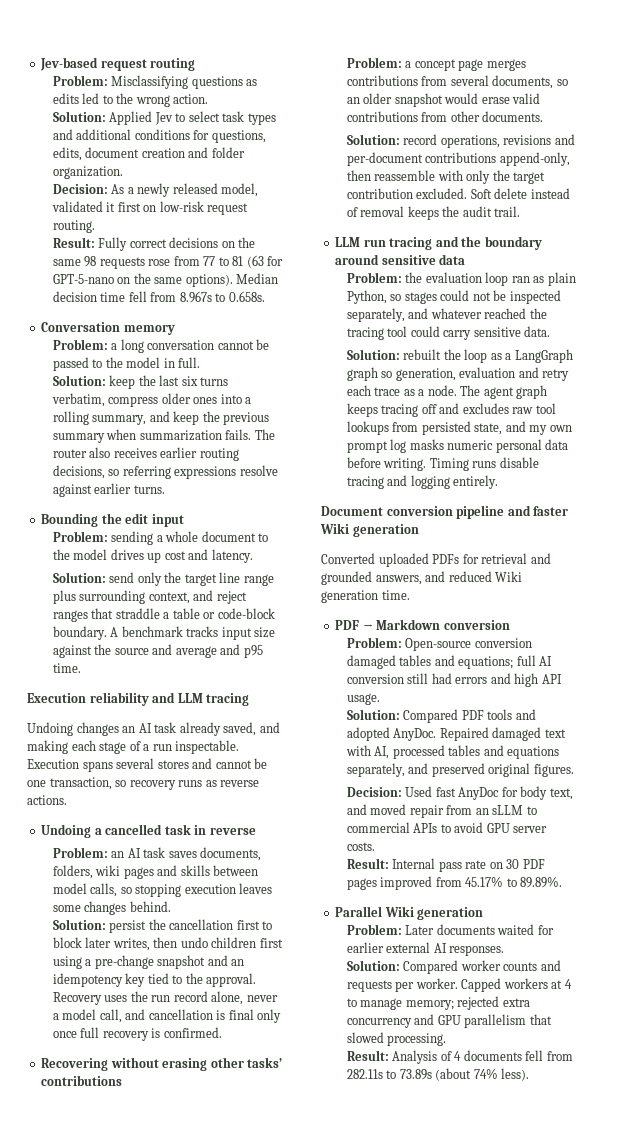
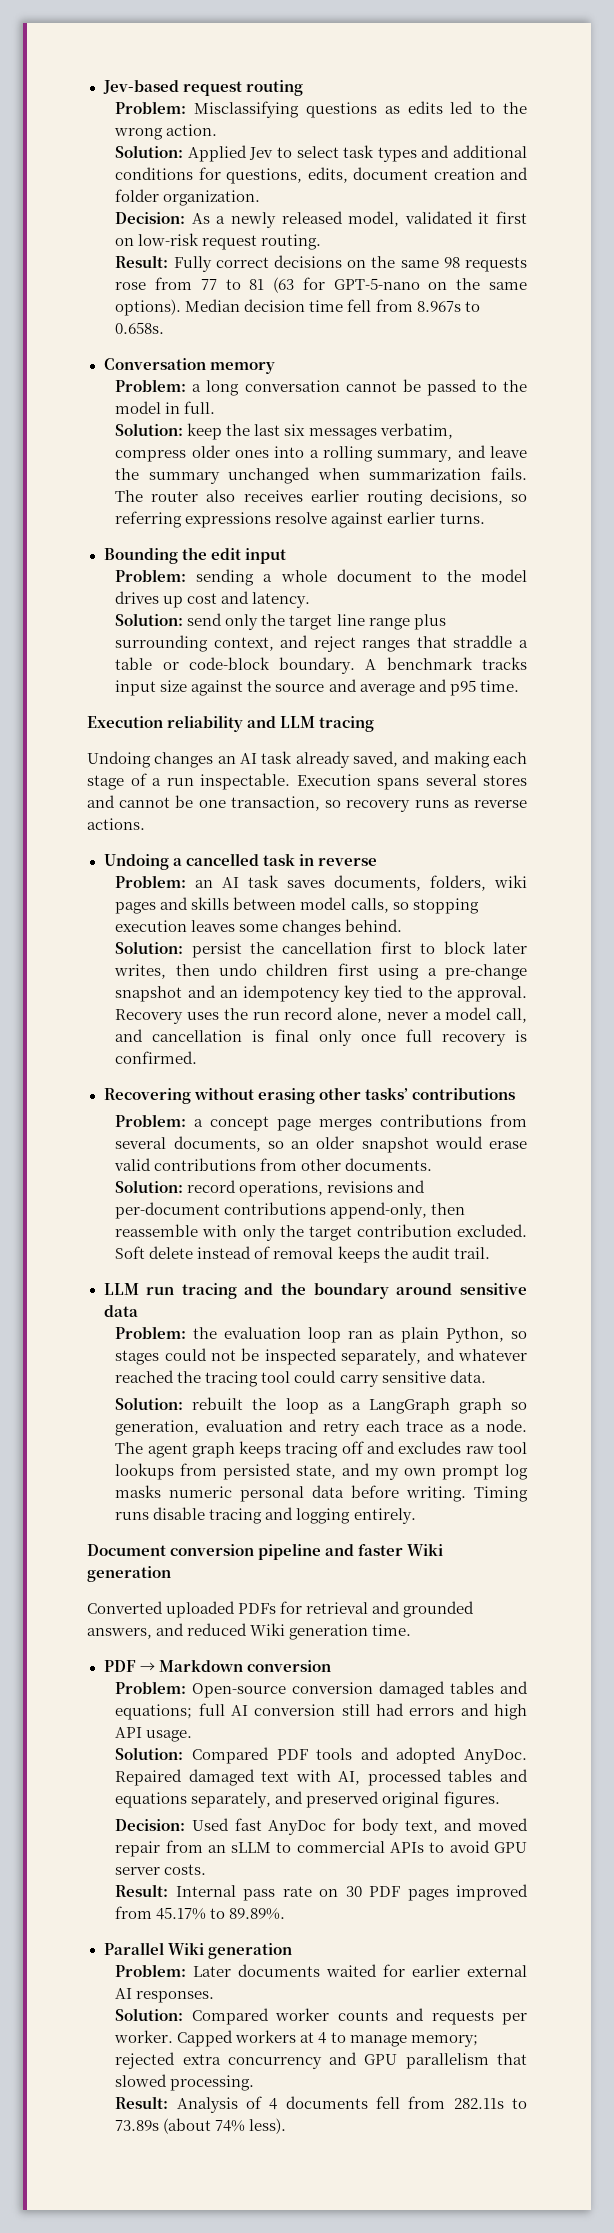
[200,377,229,386] turns -> [308,428,377,440] messages
[173,411,270,425] [52,433,105,443] keep the previous summary -> [490,446,527,458] [115,467,311,484] leave the summary unchanged

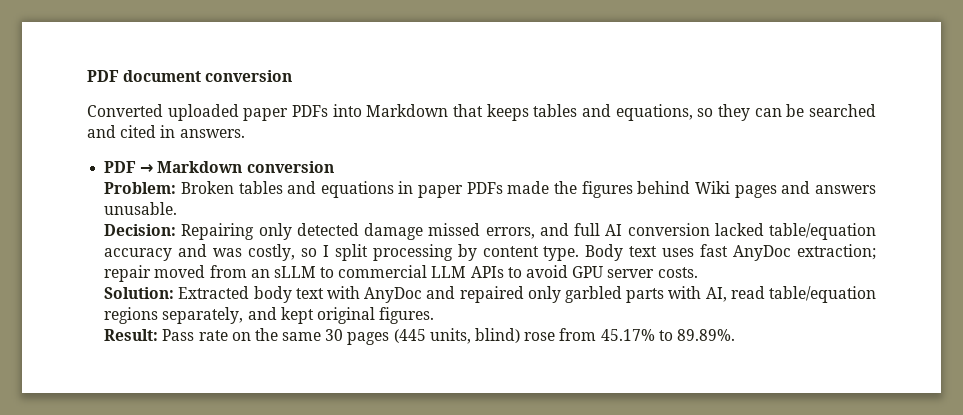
[102,80,303,96] [115,101,527,118] [114,124,218,140] [115,145,527,162] [115,167,528,184] [115,189,261,206] [115,211,527,228] [115,233,322,250] [115,255,527,272] [115,277,528,293] [115,299,480,316] [115,322,165,334] [103,358,275,374] [115,379,527,396] [115,401,216,414] [115,423,453,440] [115,445,527,462] [115,467,527,484] [115,489,527,506] [115,511,485,528] [103,547,286,564] [115,569,527,586] [115,591,311,608] [115,613,446,630] [115,635,529,652] [115,657,527,674] [115,679,519,696] [87,715,375,732] [87,751,527,768] [87,773,527,790] [87,795,527,812] [87,818,145,830] [103,853,377,870] [115,875,528,891] [115,897,479,914] [115,919,403,936] [115,941,527,958] [114,963,527,980] [115,985,527,1002] [115,1007,527,1024] [115,1029,527,1046] [115,1051,198,1064] [103,1087,515,1104] [115,1114,527,1131] [115,1136,527,1153] [114,1158,433,1171] [115,1180,426,1197] [115,1202,466,1219] [115,1224,527,1241] [115,1246,490,1263] [103,1282,527,1299] [103,1305,138,1317] [115,1326,527,1343] [115,1348,527,1365] [115,1370,486,1387] [115,1397,527,1414] [115,1419,527,1436] [115,1441,528,1458] [115,1463,528,1480] [115,1485,528,1502] [115,1507,416,1524] [87,1543,444,1560] [87,1566,171,1582] [87,1601,475,1618] [87,1623,412,1640] Jev-based request routing // Problem: Misclassifying questions as edits led to the wrong action. // Solution: Applied Jev to select task types and additional conditions for questions, edits, document creation and folder organization. // Decision: As a newly released model, validated it first on low-risk request routing. // Result: Fully correct decisions on the same 98 requests rose from 77 to 81 (63 for GPT-5-nano on the same options). Median decision time fell from 8.967s to 0.658s. // Conversation memory // Problem: a long conversation cannot be passed to the model in full. // Solution: keep the last six messages verbatim, compress older ones into a rolling summary, and leave the summary unchanged when summarization fails. The router also receives earlier routing decisions, so referring expressions resolve against earlier turns. // Bounding the edit input // Problem: sending a whole document to the model drives up cost and latency. // Solution: send only the target line range plus surrounding context, and reject ranges that straddle a table or code-block boundary. A benchmark tracks input size against the source and average and p95 time. // Execution reliability and LLM tracing // Undoing changes an AI task already saved, and making each stage of a run inspectable. Execution spans several stores and cannot be one transaction, so recovery runs as reverse actions. // Undoing a cancelled task in reverse // Problem: an AI task saves documents, folders, wiki pages and skills between model calls, so stopping execution leaves some changes behind. // Solution: persist the cancellation first to block later writes, then undo children first using a pre-change snapshot and an idempotency key tied to the approval. Recovery uses the run record alone, never a model call, and cancellation is final only once full recovery is confirmed. // Recovering without erasing other tasks’ contributions // Problem: a concept page merges contributions from several documents, so an older snapshot would erase valid contributions from other documents. // Solution: record operations, revisions and per-document contributions append-only, then reassemble with only the target contribution excluded. Soft delete instead of removal keeps the audit trail. // LLM run tracing and the boundary around sensitive data // Problem: the evaluation loop ran as plain Python, so stages could not be inspected separately, and whatever reached the tracing tool could carry sensitive data. // Solution: rebuilt the loop as a LangGraph graph so generation, evaluation and retry each trace as a node. The agent graph keeps tracing off and excludes raw tool lookups from persisted state, and my own prompt log masks numeric personal data before writing. Timing runs disable tracing and logging entirely. // Document conversion pipeline and faster Wiki generation // Converted uploaded PDFs for retrieval and grounded answers, and reduced Wiki generation time. -> [87,70,293,82] [87,104,876,121] [87,125,245,138] PDF document conversion // Converted uploaded paper PDFs into Markdown that keeps tables and equations, so they can be searched and cited in answers.
[192,1681,528,1698] [115,1703,527,1720] [115,1727,193,1742] [115,1747,527,1764] [115,1769,529,1786] [115,1791,500,1808] [115,1818,528,1835] [115,1841,161,1857] Open-source conversion damaged tables and equations; full AI conversion still had errors and high API usage. // Solution: Compared PDF tools and adopted AnyDoc. Repaired damaged text with AI, processed tables and equations separately, and preserved original figures. // Decision: Used fast AnyDoc for body text, and moved repair -> [180,181,876,198] [104,202,178,215] [104,223,876,240] [104,244,877,261] [104,265,206,282] Broken tables and equations in paper PDFs made the figures behind Wiki pages and answers unusable. // Decision: Repairing only detected damage missed errors, and full AI conversion lacked table/equation accuracy and was costly, so I split processing by content type. Body text uses fast AnyDoc extraction; repair moved
(385, 1847) none -> [431,266,467,278] LLM
[115,1884,528,1901] [115,1906,286,1920] [103,1942,292,1959] [115,1964,527,1977] [115,1988,215,2003] [115,2008,527,2025] [114,2030,478,2047] [115,2052,527,2069] [115,2074,255,2091] [115,2096,527,2113] [115,2118,287,2134] Result: Internal pass rate on 30 PDF pages improved from 45.17% to 89.89%. // Parallel Wiki generation // Problem: Later documents waited for earlier external AI responses. // Solution: Compared worker counts and requests per worker. Capped workers at 4 to manage memory; rejected extra concurrency and GPU parallelism that slowed processing. // Result: Analysis of 4 documents fell from 282.11s to 73.89s (about 74% less). -> [104,286,876,303] [104,307,435,324] [104,328,735,345] Solution: Extracted body text with AnyDoc and repaired only garbled parts with AI, read table/equation regions separately, and kept original figures. // Result: Pass rate on the same 30 pages (445 units, blind) rose from 45.17% to 89.89%.

